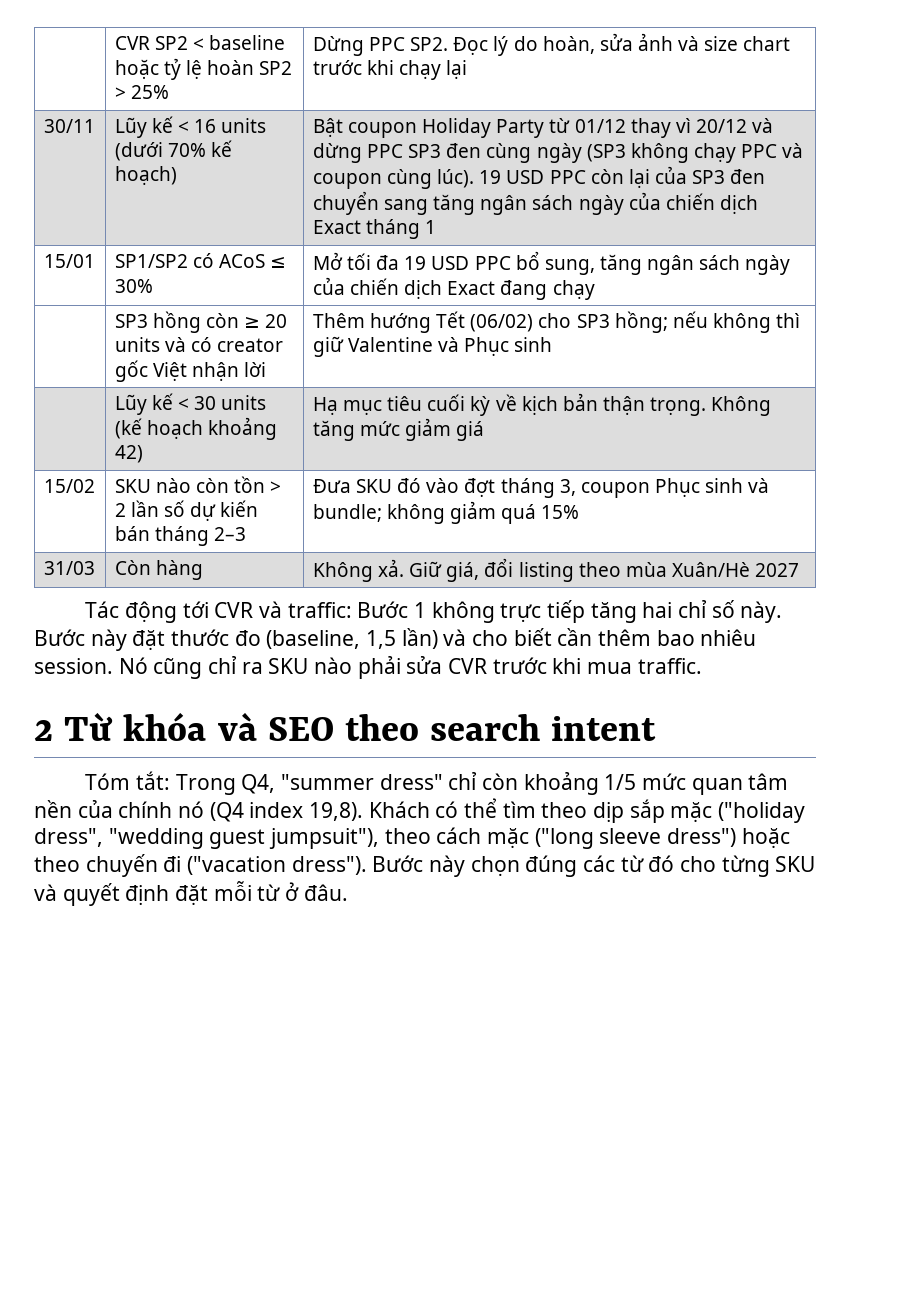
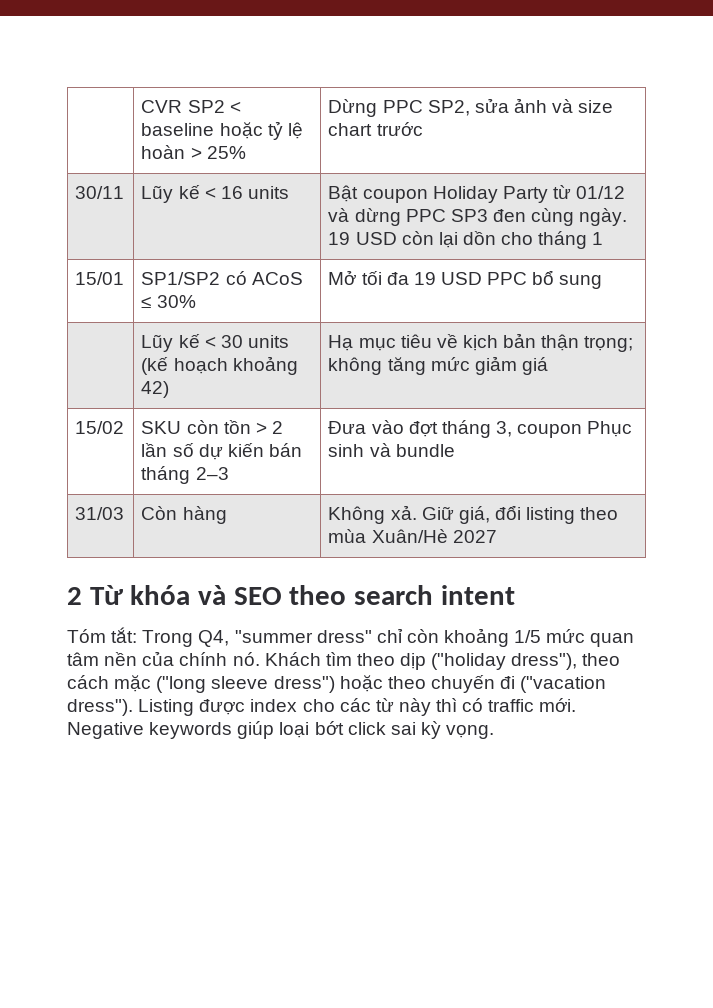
[259,61,293,75] SP2 -> (186, 152) none
[410,36,595,56] SP2. Đọc lý do hoàn, -> [427,100,470,116] SP2,
[367,60,468,80] khi chạy lại -> (423, 129) none
[114,140,233,161] [114,166,177,185] (dưới 70% kế hoạch) -> (289, 192) none
[630,118,747,138] thay vì 20/12 -> (626, 192) none
[536,143,804,163] [312,169,586,189] ngày (SP3 không chạy PPC và coupon cùng lúc). 19 USD PPC -> [579,208,628,226] [328,232,397,245] ngày. 19 USD
[654,166,766,184] [312,191,758,215] [312,220,361,234] của SP3 đen chuyển sang tăng ngân sách ngày của chiến dịch Exact -> [462,231,534,245] dồn cho
[544,254,791,275] [312,277,595,300] [114,311,288,333] [114,337,284,352] [114,360,267,382] [312,311,801,333] [312,336,553,357] sung, tăng ngân sách ngày của chiến dịch Exact đang chạy // | SP3 hồng còn ≥ 20 units và có creator gốc Việt nhận lời | Thêm hướng Tết (06/02) cho SP3 hồng; nếu không thì giữ Valentine và Phục sinh -> [559,275,603,289] sung
[427,394,491,416] cuối kỳ -> (432, 341) none
[650,396,772,416] trọng. Không -> [584,336,634,352] [328,357,383,375] trọng; không
[156,478,192,493] nào -> (182, 427) none
[356,478,422,493] SKU đó -> (367, 427) none
[312,501,580,524] bundle; không giảm quá 15% -> [395,444,455,457] bundle
[85,600,783,623] [34,628,757,651] [34,656,702,679] // Tác động tới CVR và traffic: Bước 1 không trực tiếp tăng hai chỉ số này. Bước này đặt thước đo (baseline, 1,5 lần) và cho biết cần thêm bao nhiêu session. Nó cũng chỉ ra SKU nào phải sửa CVR trước khi mua traffic. -> (497, 536) none
[178,798,806,823] [34,828,380,849] nó (Q4 index 19,8). Khách có thể tìm theo dịp sắp mặc ("holiday dress", "wedding guest jumpsuit"), -> [232,652,578,670] nó. Khách tìm theo dịp ("holiday dress"),
[372,855,816,877] [34,881,348,906] Bước này chọn đúng các từ đó cho từng SKU và quyết định đặt mỗi từ ở đâu. -> [138,698,577,716] [67,721,495,739] Listing được index cho các từ này thì có traffic mới. Negative keywords giúp loại bớt click sai kỳ vọng.

